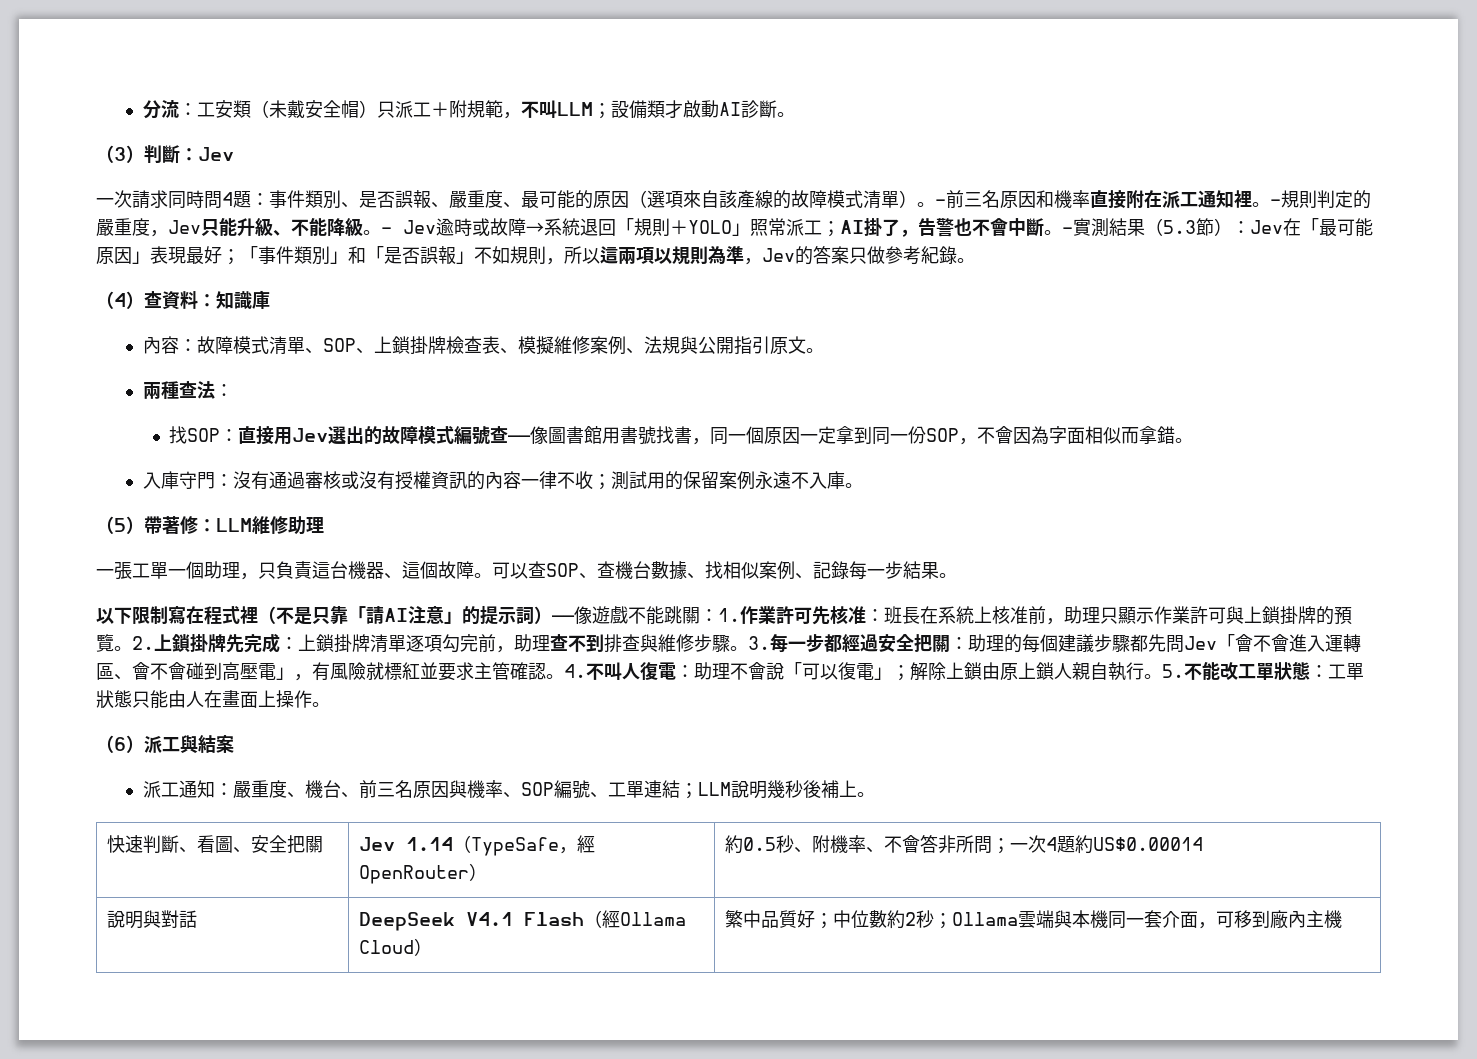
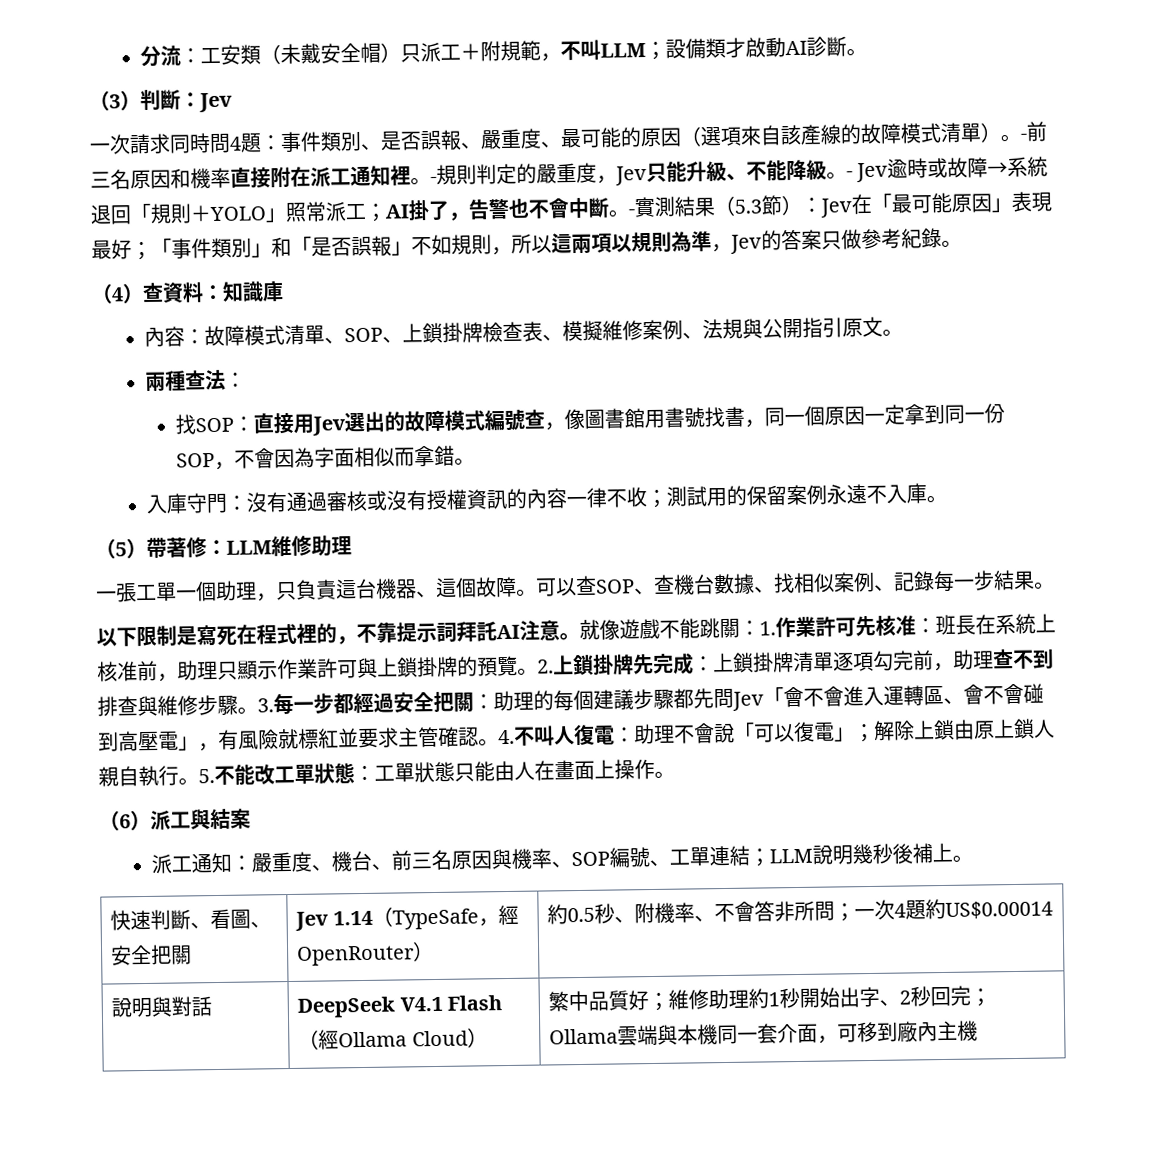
[508,435,532,442] —— -> [543,422,565,431] ，
[168,606,186,624] 寫 -> [176,624,237,647] 是寫死
[258,605,575,625] （不是只靠「請AI注意」的提示詞）—— -> [316,619,600,645] 的，不靠提示詞拜託AI注意。就
[833,910,935,929] 中位數約2秒 -> [668,985,972,1010] 維修助理約1秒開始出字、2秒回完

